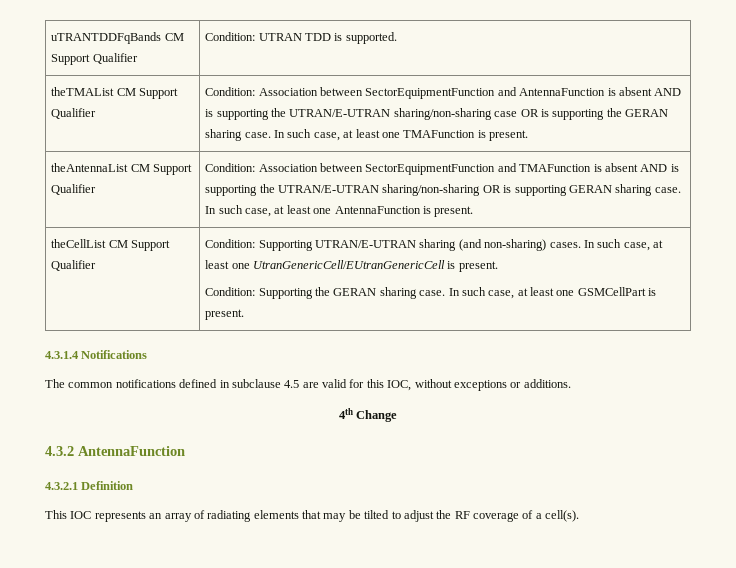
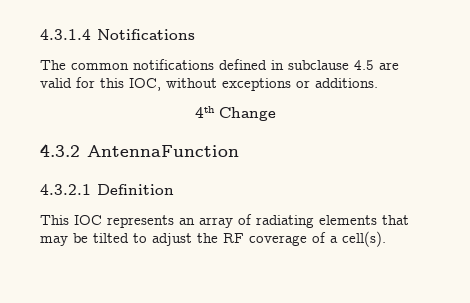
[51,32,184,44] [51,53,138,65] [205,32,397,44] [51,87,179,99] [51,108,97,119] [205,87,682,99] [205,108,669,120] [205,129,529,141] [51,163,193,175] [51,184,97,195] [205,163,679,175] [205,184,681,196] [205,205,474,217] [51,239,171,251] [51,260,97,271] [205,239,664,251] [205,260,498,272] [205,287,657,299] [205,309,245,320] uTRANTDDFqBands CM Support Qualifier | Condition: UTRAN TDD is supported. // theTMAList CM Support Qualifier | Condition: Association between SectorEquipmentFunction and AntennaFunction is absent AND is supporting the UTRAN/E-UTRAN sharing/non-sharing case OR is supporting the GERAN sharing case. In such case, at least one TMAFunction is present. // theAntennaList CM Support Qualifier | Condition: Association between SectorEquipmentFunction and TMAFunction is absent AND is supporting the UTRAN/E-UTRAN sharing/non-sharing OR is supporting GERAN sharing case. In such case, at least one AntennaFunction is present. // theCellList CM Support Qualifier | Condition: Supporting UTRAN/E-UTRAN sharing (and non-sharing) cases. In such case, at least one UtranGenericCell/EUtranGenericCell is present. // Condition: Supporting the GERAN sharing case. In such case, at least one GSMCellPart is present. // -> (40, 34) none

